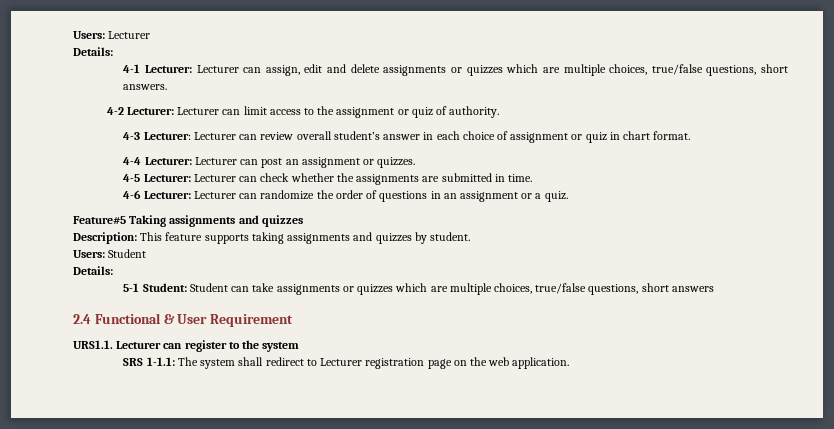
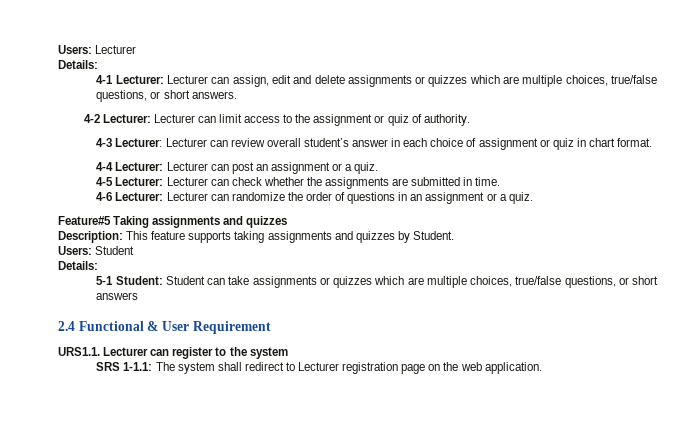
(757, 70) none -> [150,91,161,99] or
[377,157,416,168] quizzes. -> [345,162,379,174] a quiz.
[430,232,471,241] student. -> [412,231,454,240] Student.
(639, 289) none -> [618,277,629,285] or

